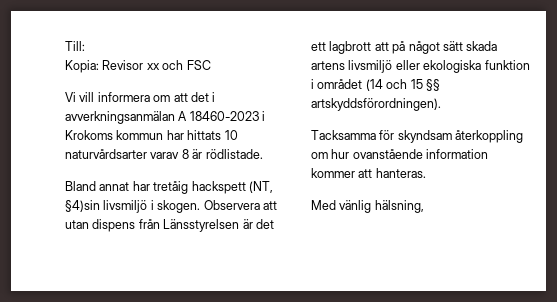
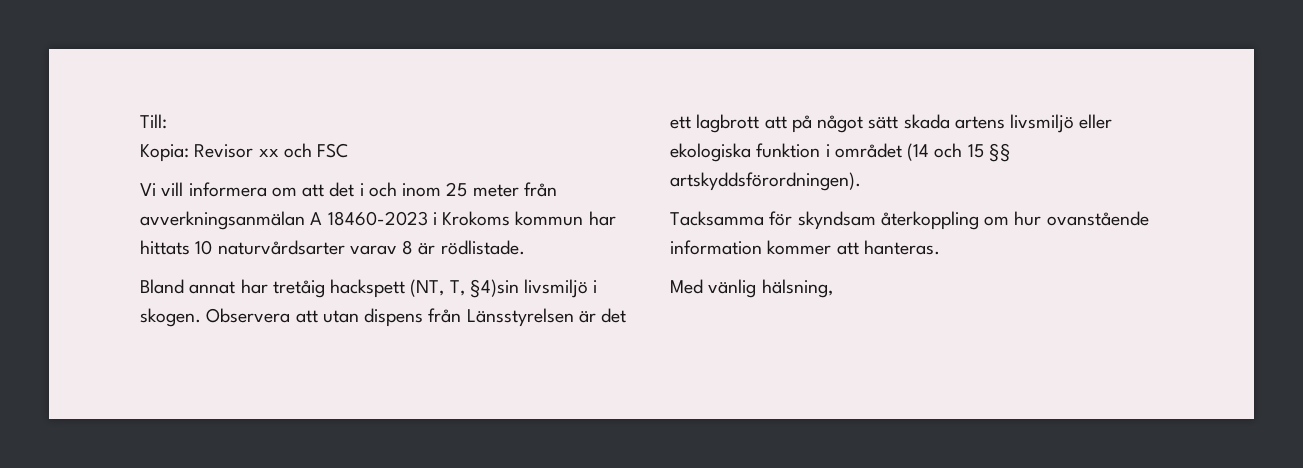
(216, 97) none -> [368,182,557,197] och inom 25 meter från
(273, 187) none -> [449,280,465,296] T,

